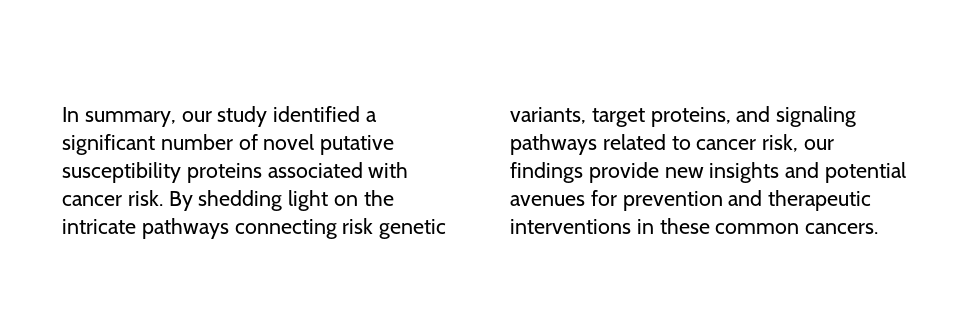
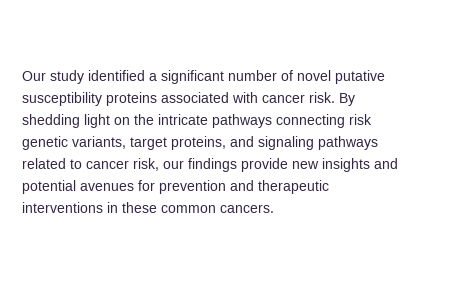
[62,107,212,127] In summary, our -> [22,71,46,81] Our

